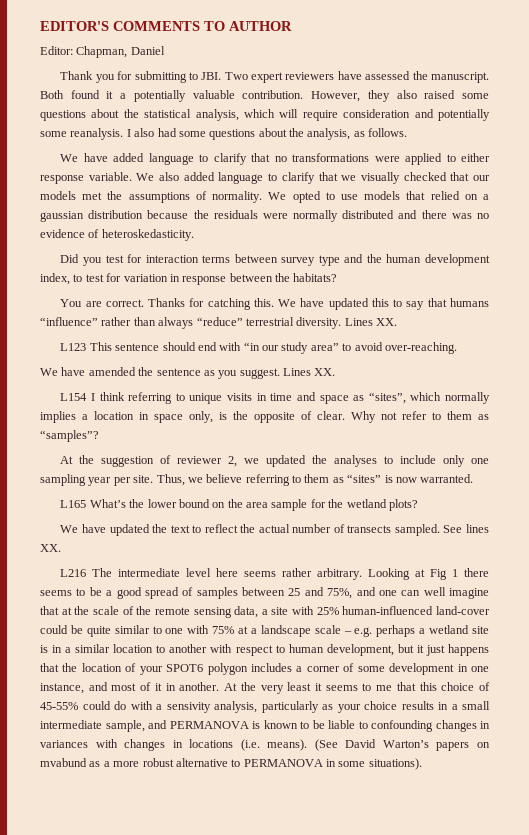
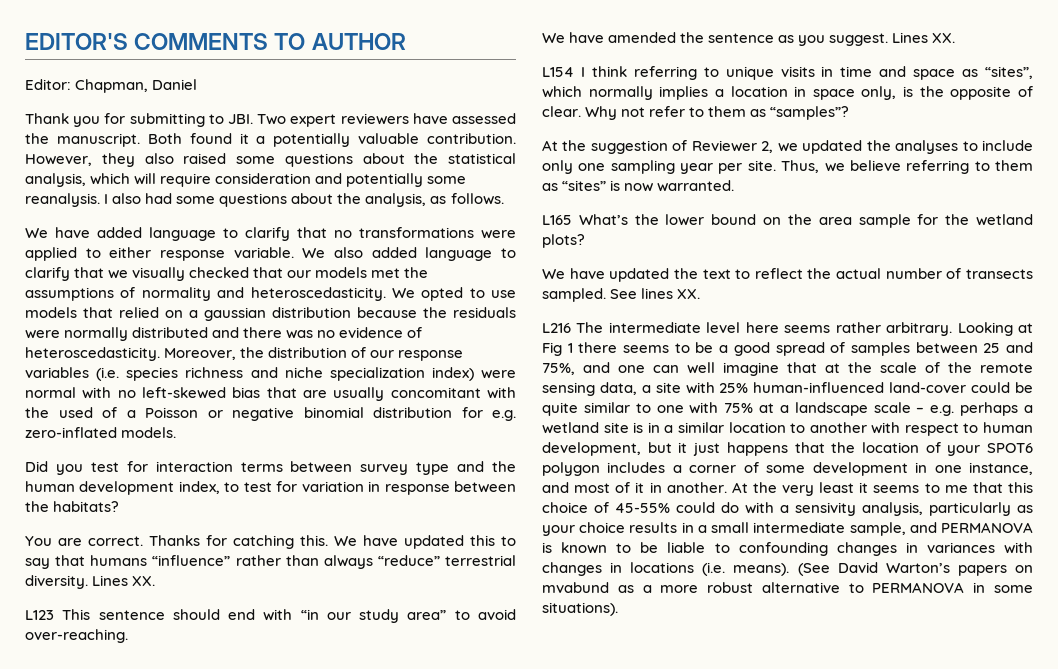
[212,191,263,203] normality. -> [141,287,386,301] normality and heteroscedasticity.
[101,229,194,241] heteroskedasticity. -> [25,347,464,361] [25,367,516,381] [25,387,516,401] [25,407,516,421] [25,427,177,438] heteroscedasticity. Moreover, the distribution of our response variables (i.e. species richness and niche specialization index) were normal with no left-skewed bias that are usually concomitant with the used of a Poisson or negative binomial distribution for e.g. zero-inflated models.
[177,456,223,464] reviewer -> [691,140,757,152] Reviewer

